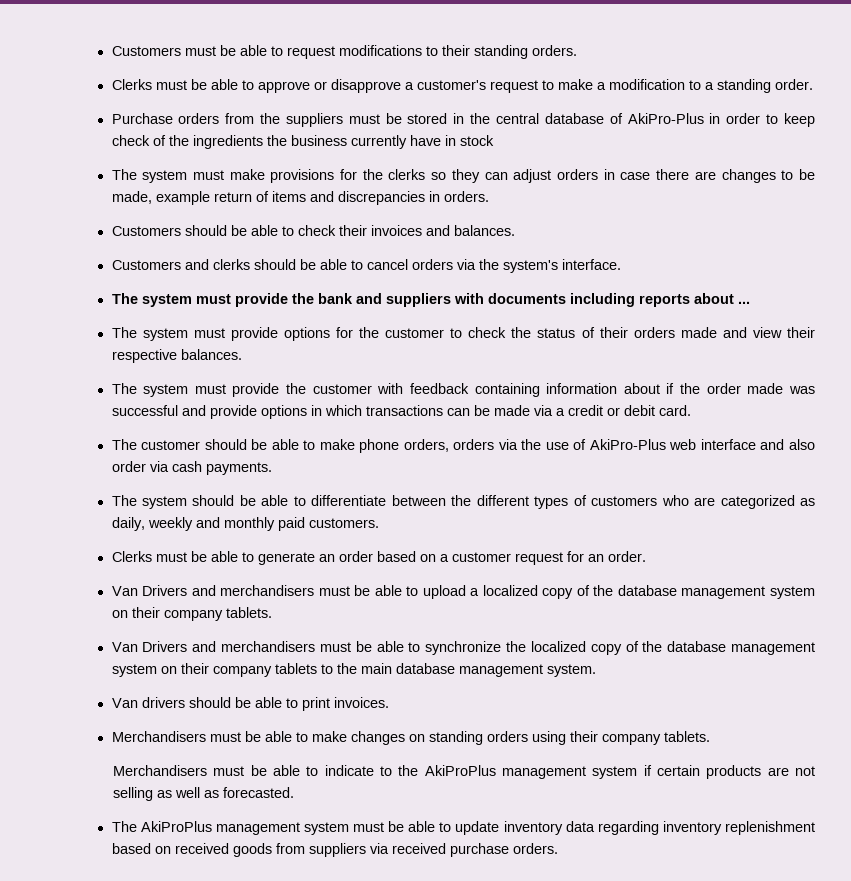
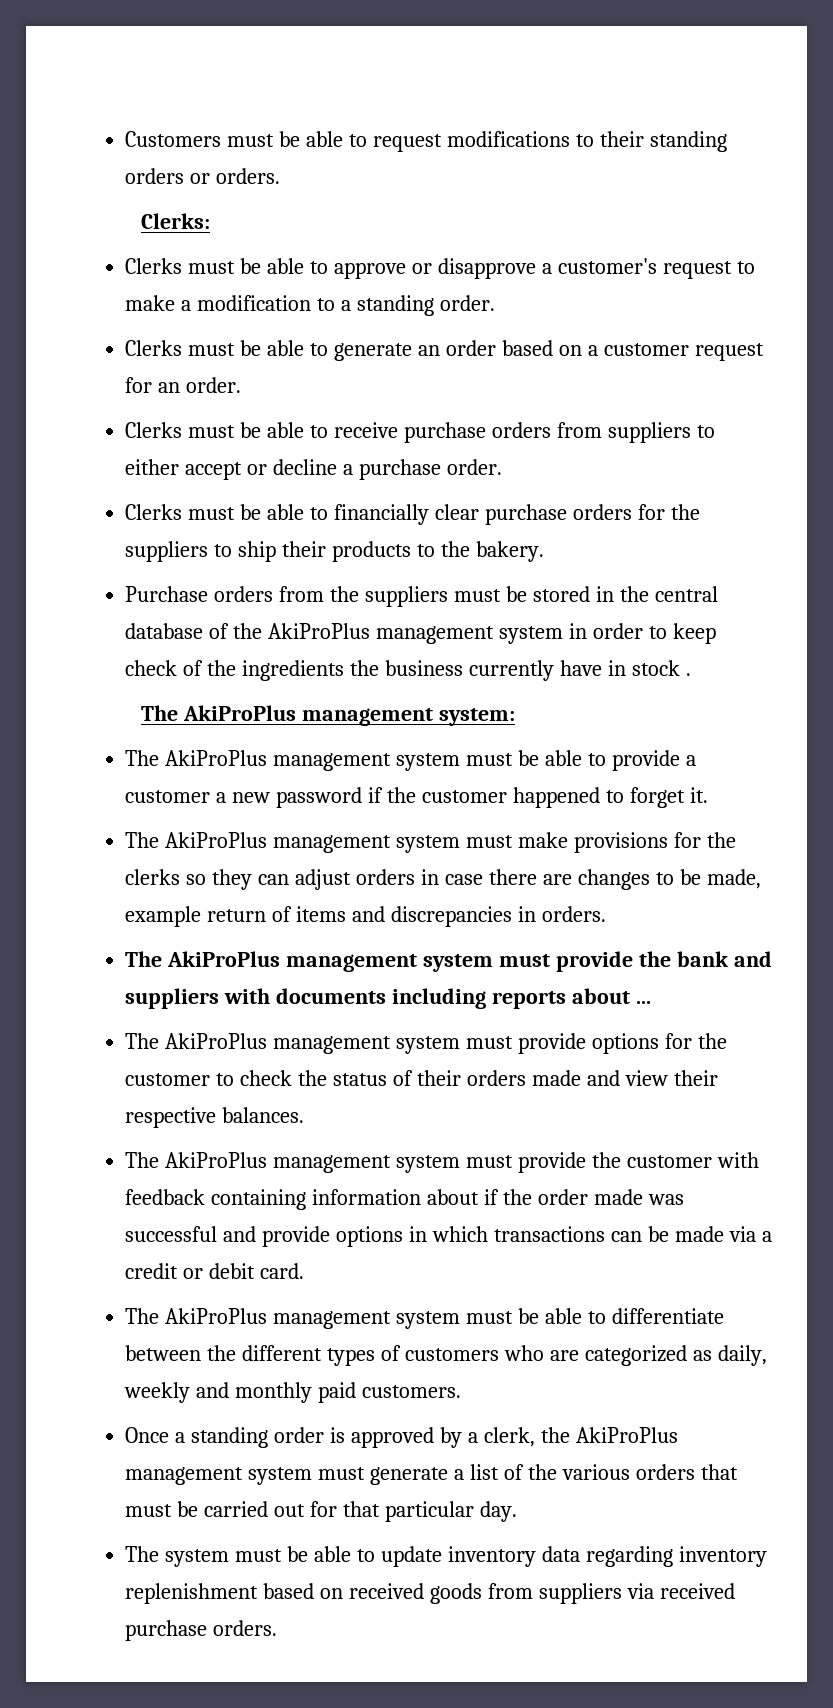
[531,45,577,56] orders. -> [125,168,281,184] [141,213,211,229] orders or orders. // Clerks:
(813, 84) none -> [125,340,764,361] [125,377,242,393] [125,422,715,443] [125,459,503,480] [125,504,700,525] [125,541,544,562] // Clerks must be able to generate an order based on a customer request for an order. // Clerks must be able to receive purchase orders from suppliers to either accept or decline a purchase order. // Clerks must be able to financially clear purchase orders for the suppliers to ship their products to the bakery.
[627,113,704,124] AkiPro-Plus -> [233,623,564,644] the AkiProPlus management system
[111,169,137,180] // The -> [685,673,691,676] [141,705,516,726] [125,750,696,771] [125,787,708,808] [125,832,392,853] . // The AkiProPlus management system: // The AkiProPlus management system must be able to provide a customer a new password if the customer happened to forget it. // The AkiProPlus management
[111,225,515,236] [111,259,621,273] [111,293,138,304] // Customers should be able to check their invoices and balances. // Customers and clerks should be able to cancel orders via the system's interface. // The -> [125,951,418,972] // The AkiProPlus management
(137, 332) none -> [165,1033,392,1054] AkiProPlus management
(137, 388) none -> [165,1152,392,1173] AkiProPlus management
[141,439,815,453] [111,461,272,475] [111,495,235,509] customer should be able to make phone orders, orders via the use of AkiPro-Plus web interface and also order via cash payments. // The system should -> [165,1308,514,1329] AkiProPlus management system must
[111,551,646,565] [111,585,816,599] [111,607,272,621] [111,641,816,655] [111,663,596,677] [111,697,389,711] [111,731,710,745] [113,765,815,779] [113,787,295,801] [111,821,300,835] Clerks must be able to generate an order based on a customer request for an order. // Van Drivers and merchandisers must be able to upload a localized copy of the database management system on their company tablets. // Van Drivers and merchandisers must be able to synchronize the localized copy of the database management system on their company tablets to the main database management system. // Van drivers should be able to print invoices. // Merchandisers must be able to make changes on standing orders using their company tablets. // Merchandisers must be able to indicate to the AkiProPlus management system if certain products are not selling as well as forecasted. // The AkiProPlus management -> [125,1427,678,1448] [125,1464,738,1485] [125,1501,517,1522] [125,1546,160,1562] Once a standing order is approved by a clerk, the AkiProPlus management system must generate a list of the various orders that must be carried out for that particular day. // The

